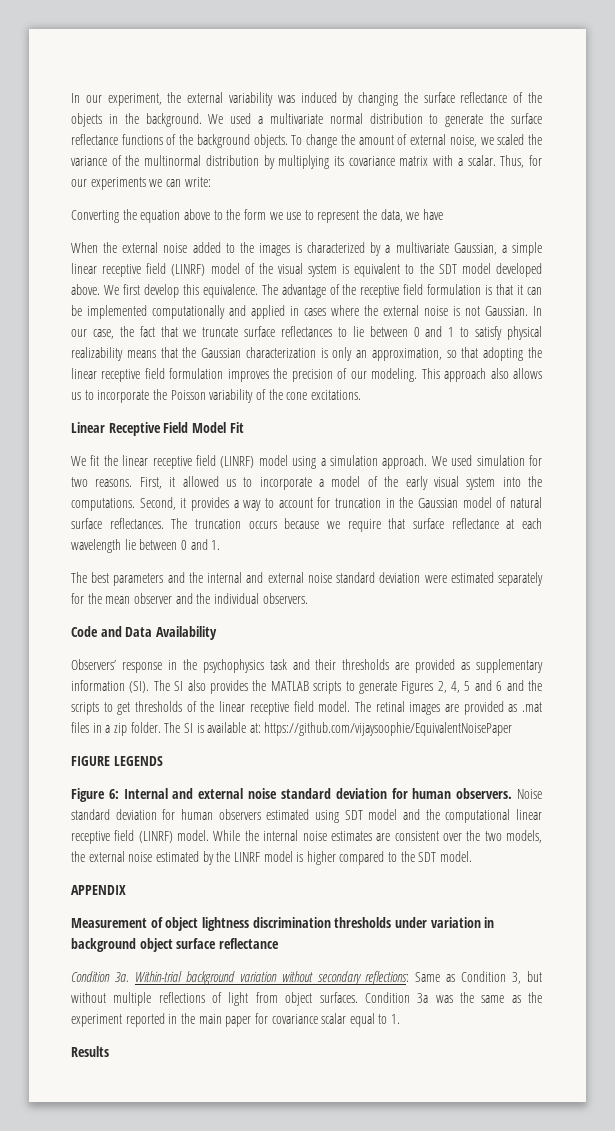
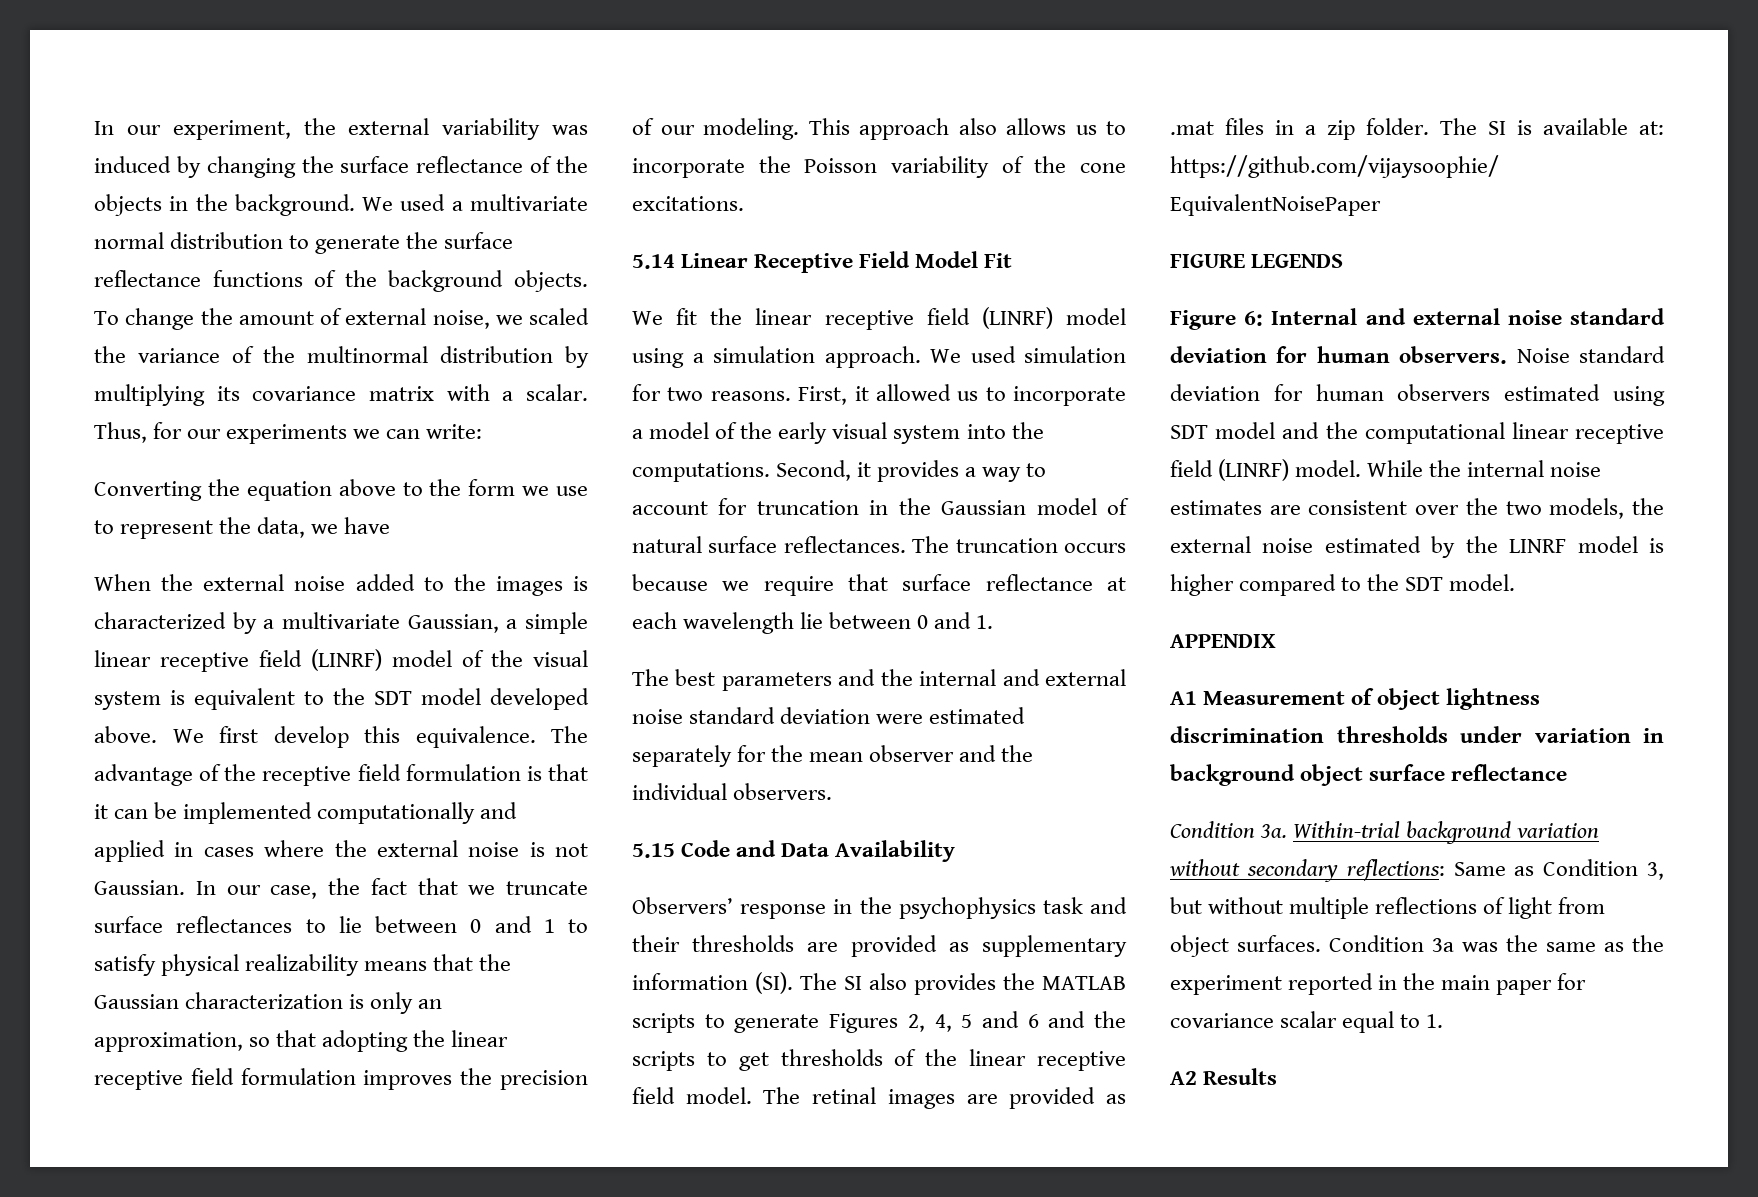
(361, 395) none -> [632,254,675,269] 5.14
(308, 598) none -> [632,843,675,858] 5.15
(126, 890) none -> [1170,691,1197,705] A1
(401, 1019) none -> [1170,1071,1197,1085] A2

